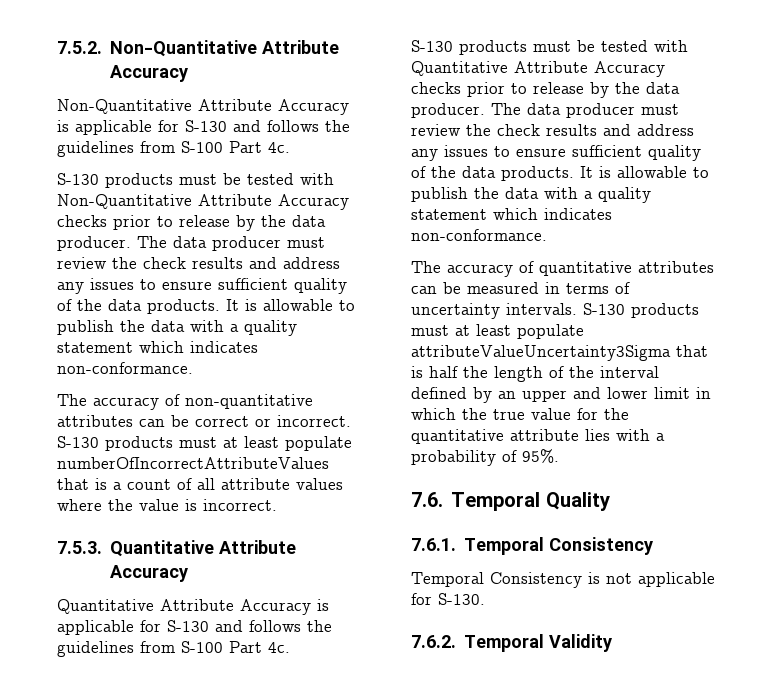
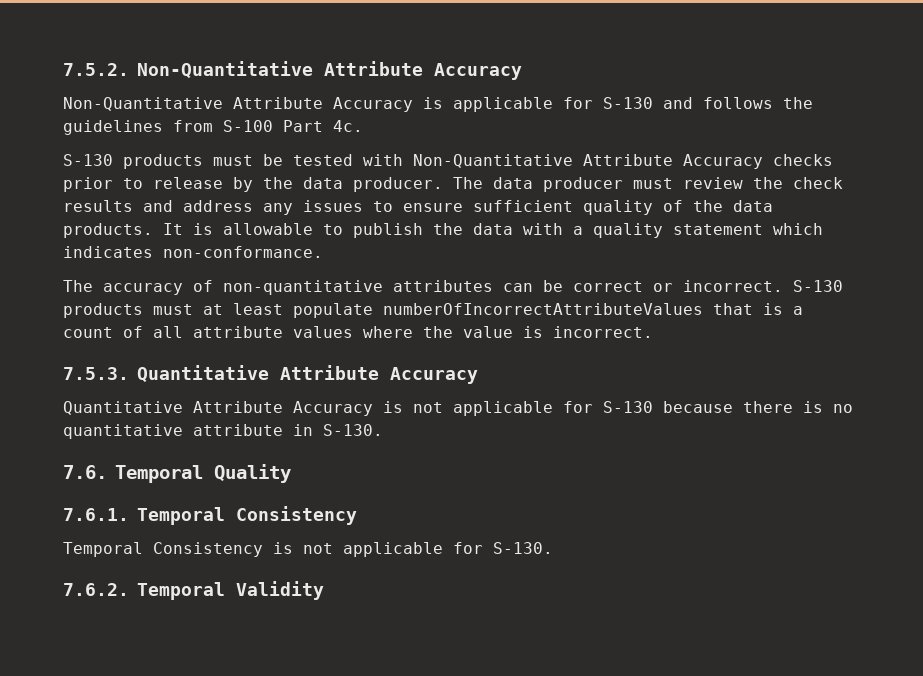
[57,620,332,635] [57,641,290,657] [411,40,688,55] [411,61,665,77] [411,82,680,98] [411,103,679,118] [411,124,694,136] [411,145,701,161] [411,166,709,181] [411,187,651,203] [411,208,612,220] [411,229,547,241] [411,261,714,277] [411,282,630,294] [411,303,699,319] [411,324,584,339] [411,345,708,361] [411,366,659,382] [411,387,711,403] [411,408,629,420] [411,429,665,444] [411,449,559,466] applicable for S-130 and follows the guidelines from S-100 Part 4c. // S-130 products must be tested with Quantitative Attribute Accuracy checks prior to release by the data producer. The data producer must review the check results and address any issues to ensure sufficient quality of the data products. It is allowable to publish the data with a quality statement which indicates non-conformance. // The accuracy of quantitative attributes can be measured in terms of uncertainty intervals. S-130 products must at least populate attributeValueUncertainty3Sigma that is half the length of the interval defined by an upper and lower limit in which the true value for the quantitative attribute lies with a probability of 95%. -> [413,401,853,416] [63,424,383,439] not applicable for S-130 because there is no quantitative attribute in S-130.

